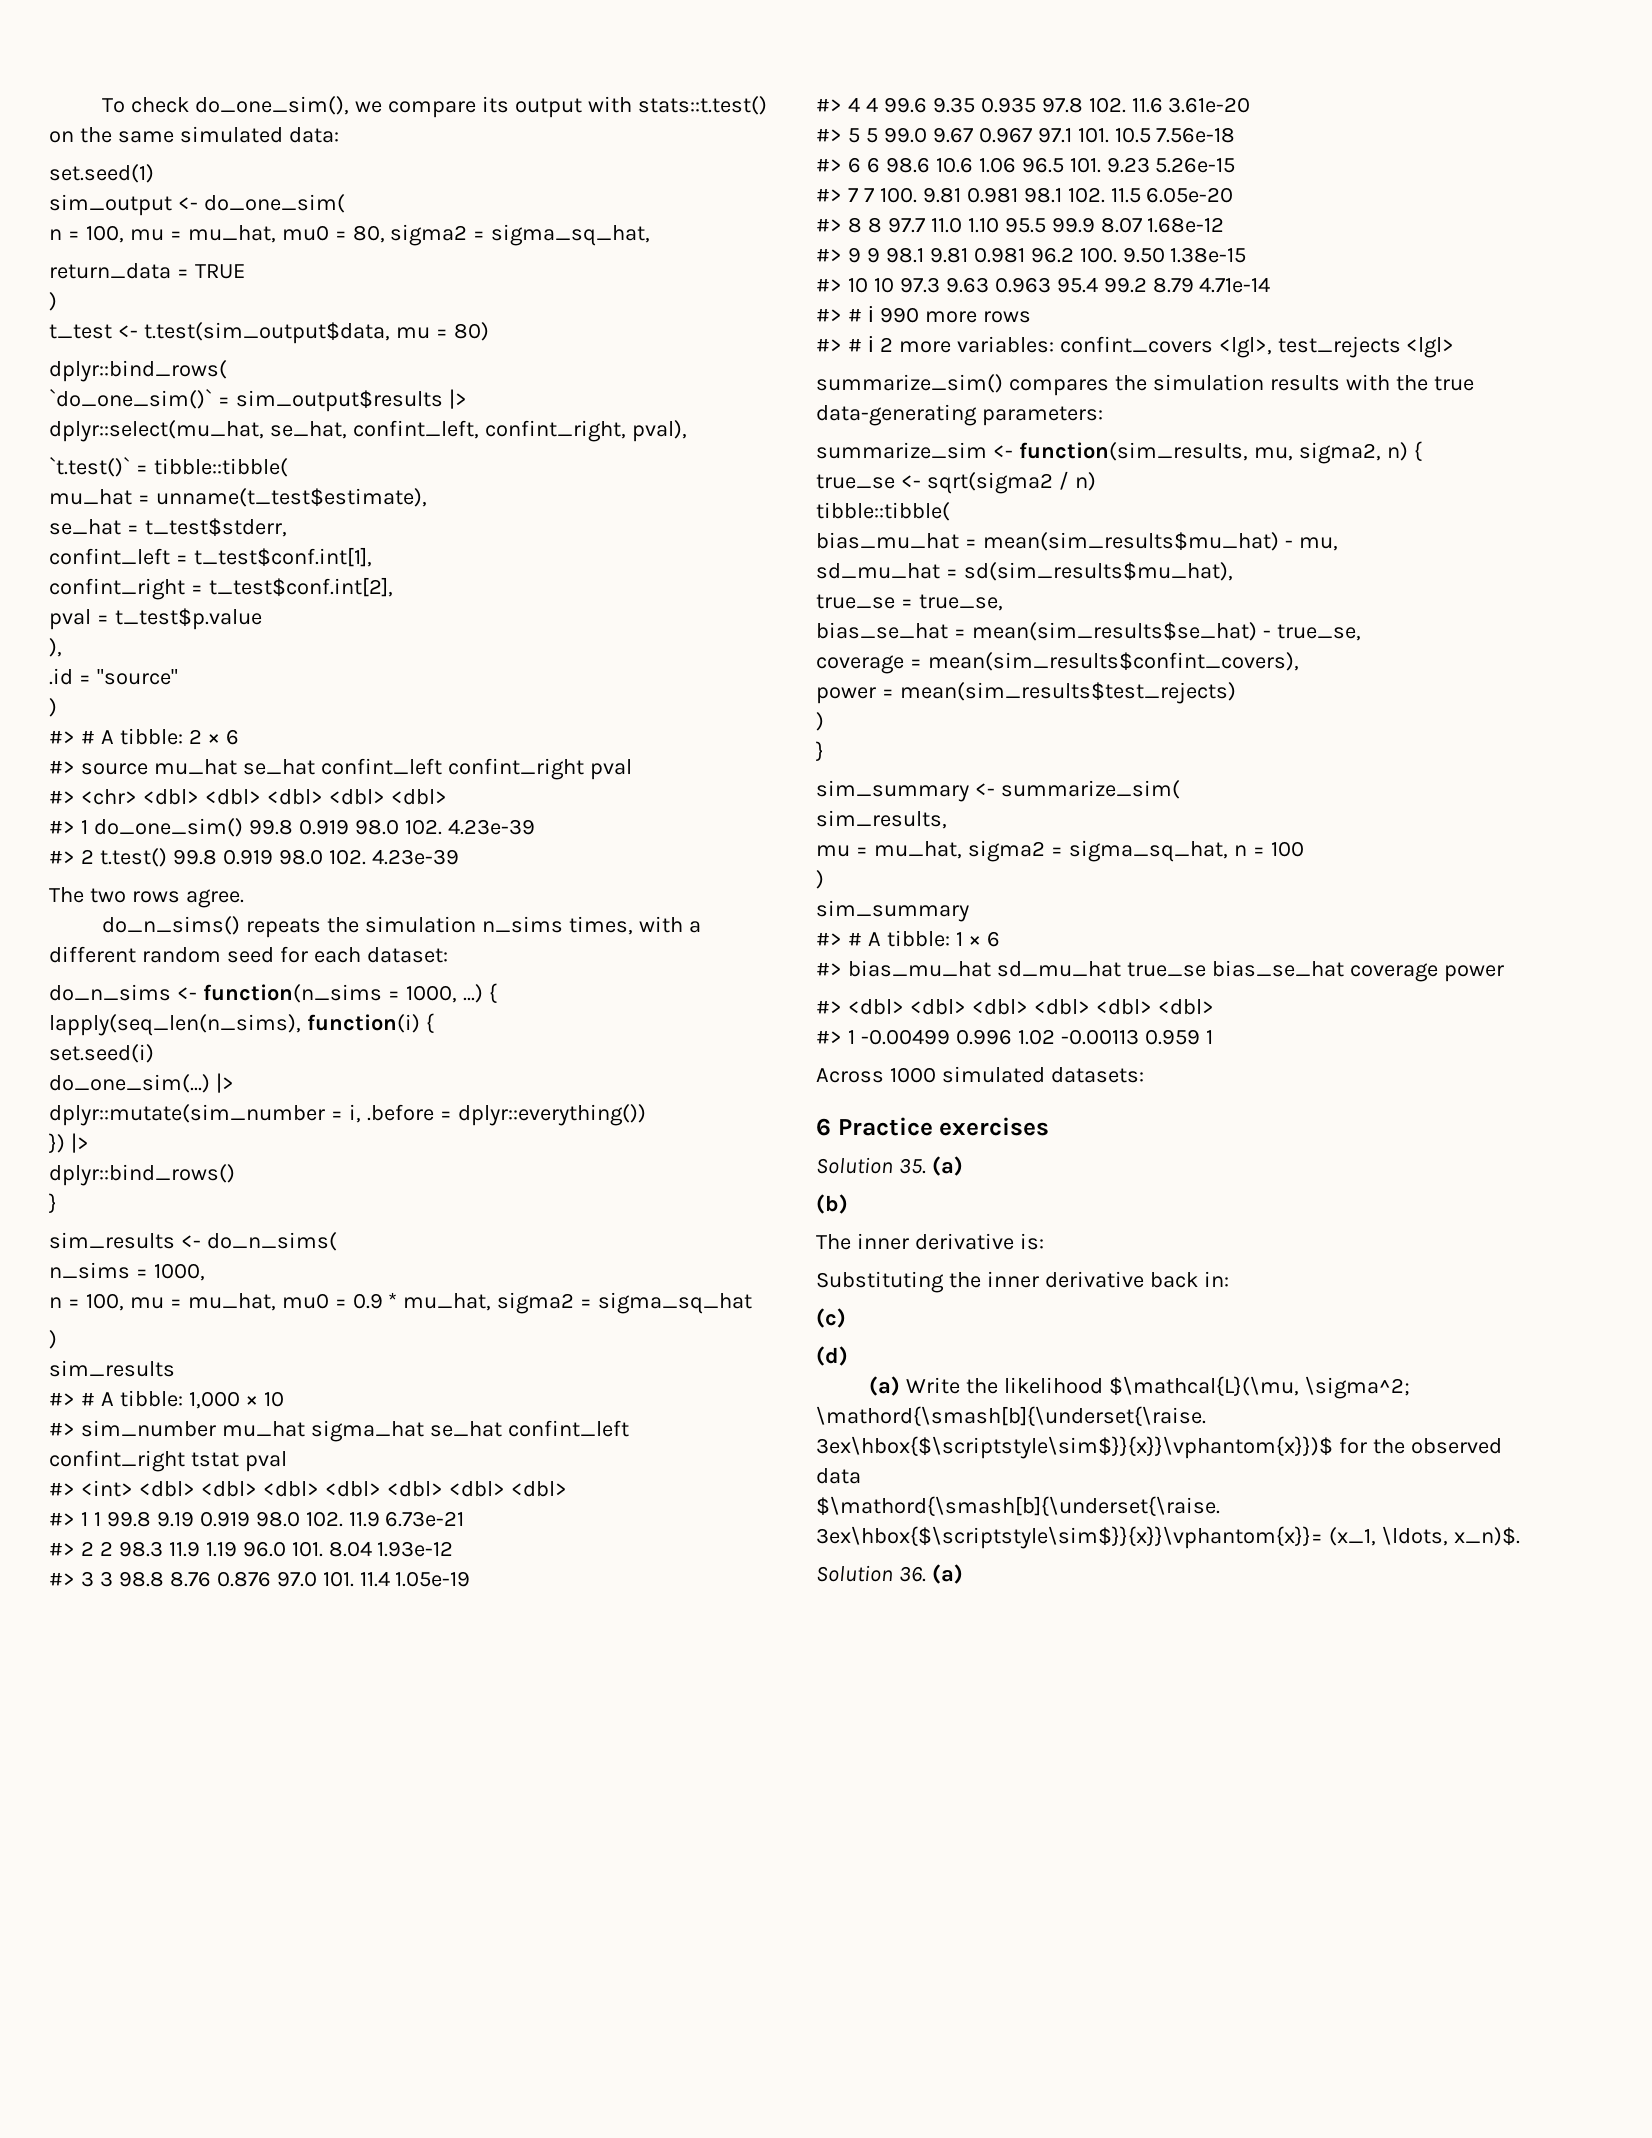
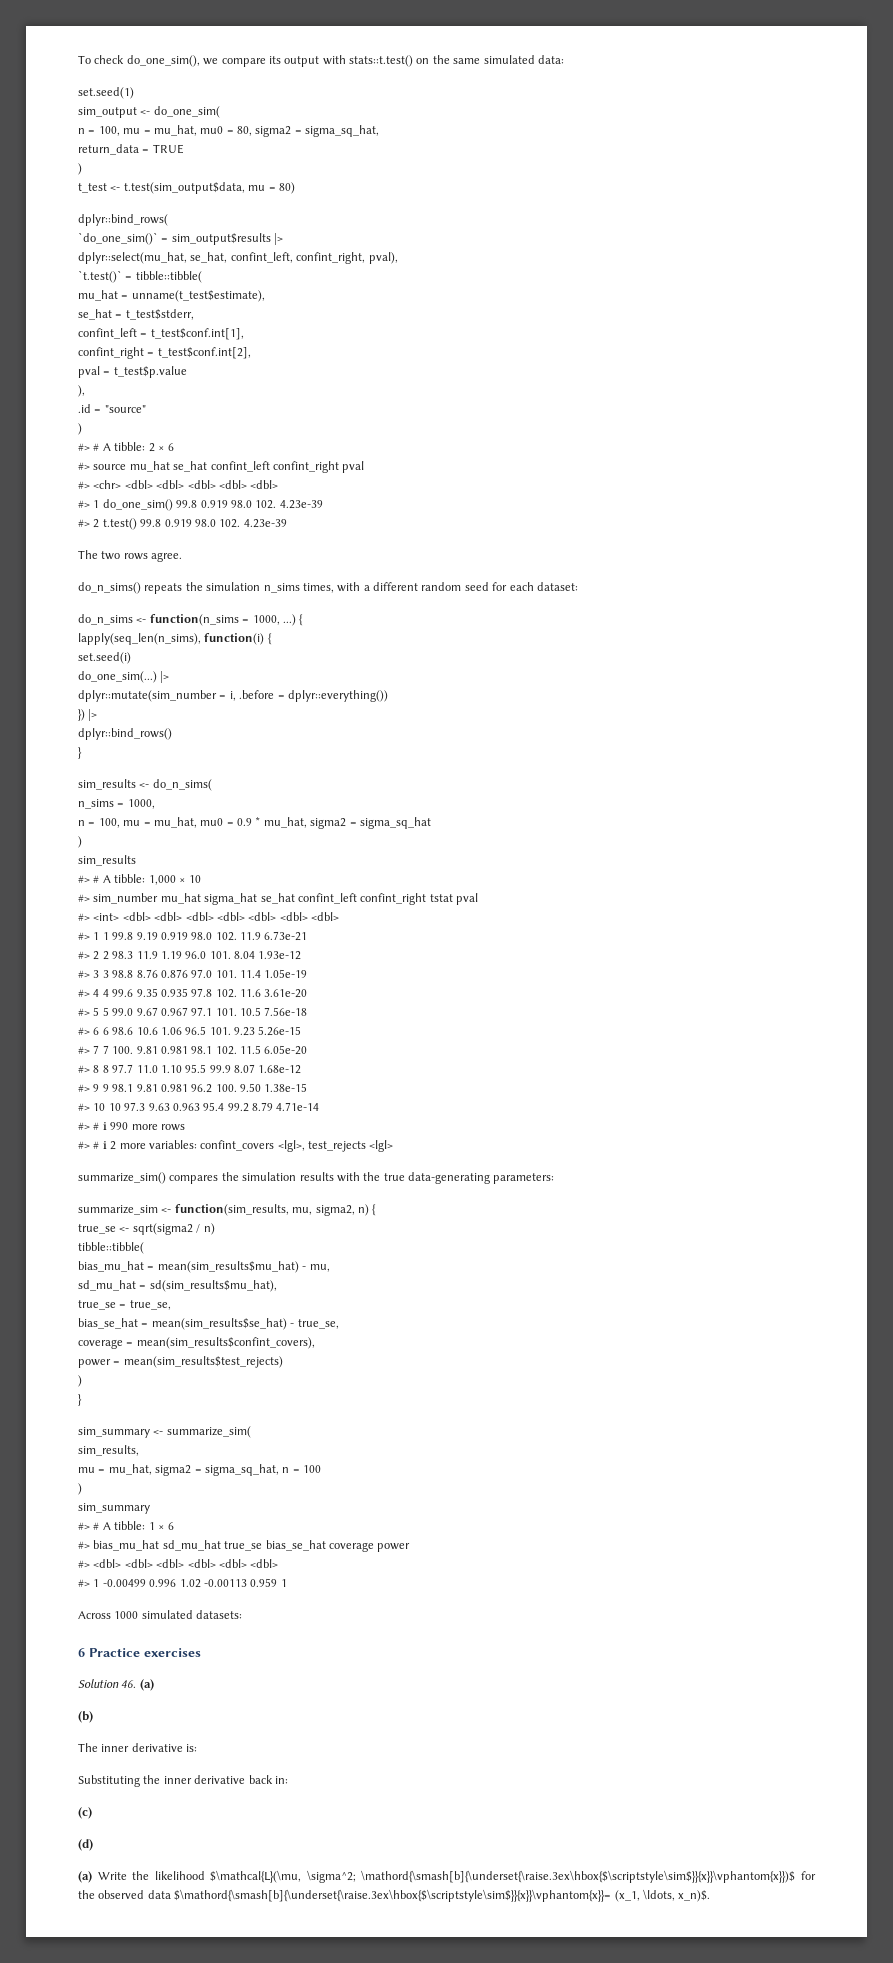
[898,1158,926,1174] 35. -> [121,1680,137,1688] 46.
[816,1564,963,1584] // Solution 36. (a) -> (711, 1896) none

